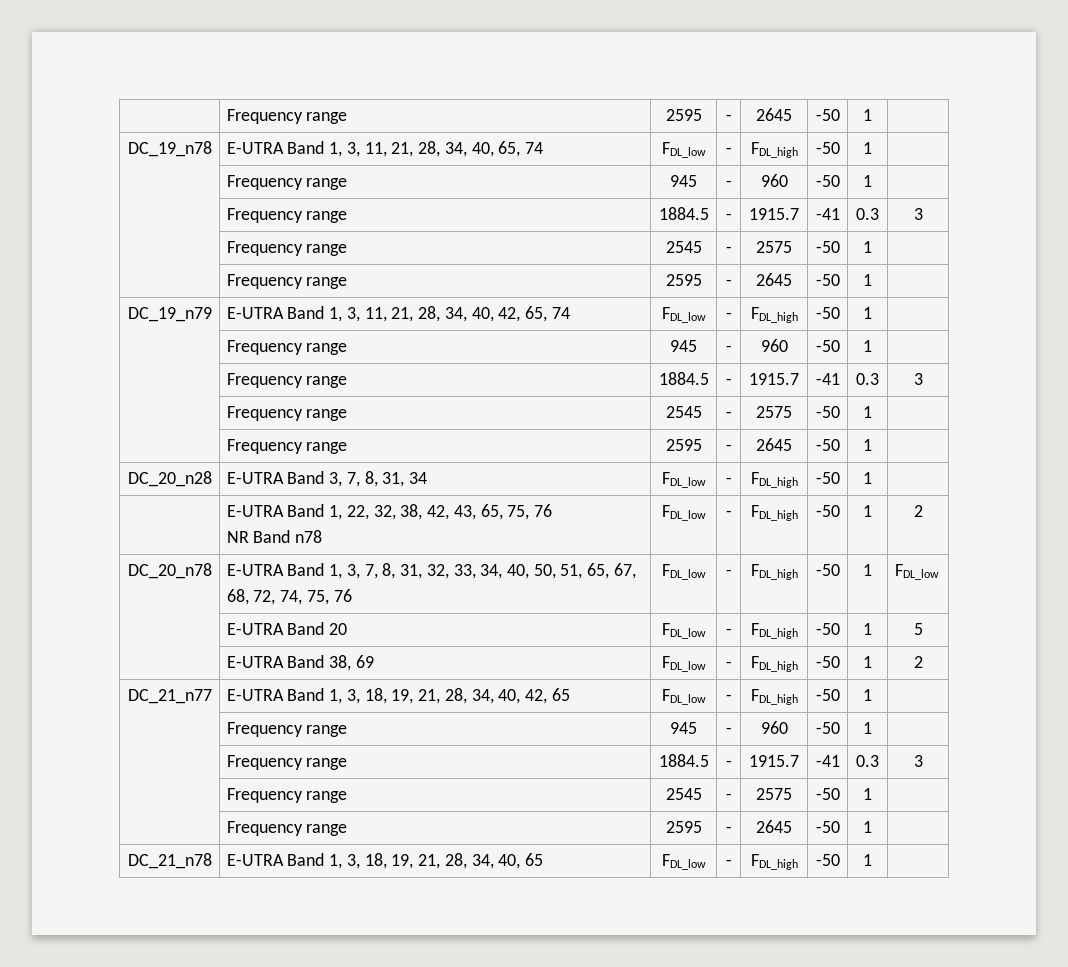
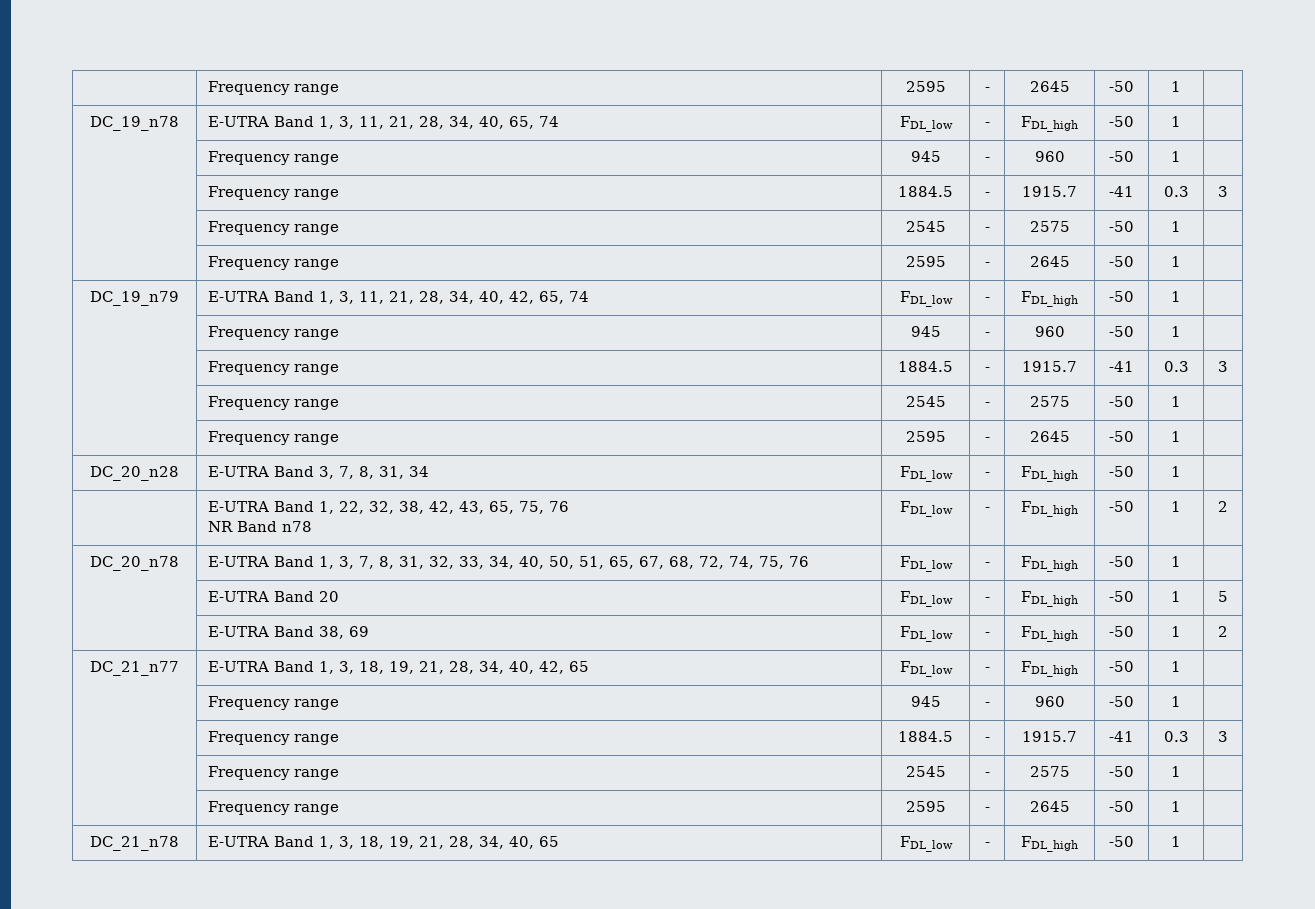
[894,564,939,580] FDL_low -> (1181, 561) none

